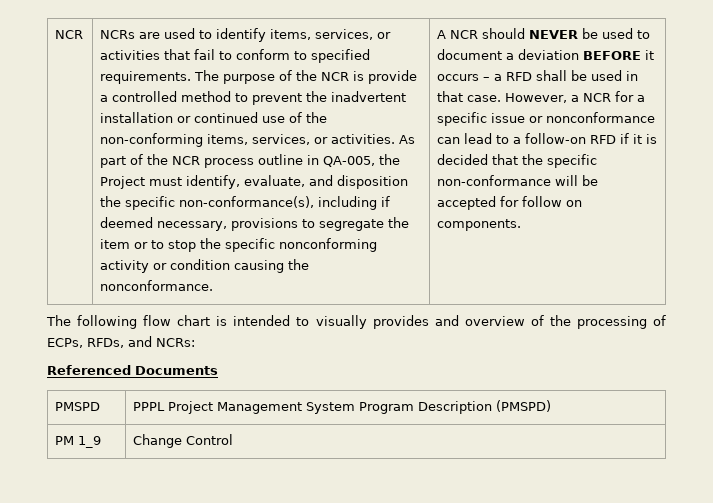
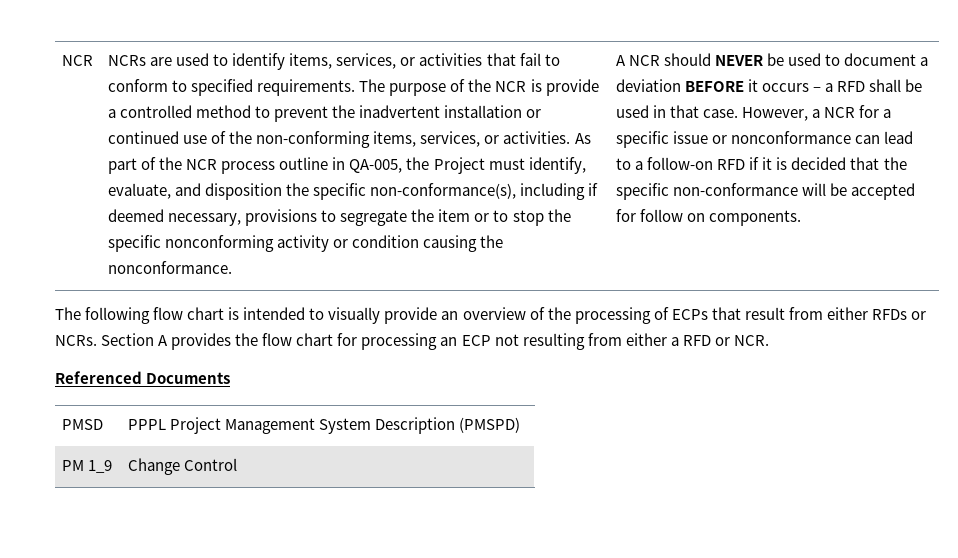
[372,315,459,329] provides and -> [384,307,459,324] provide an
[47,336,195,348] ECPs, RFDs, and NCRs: -> [671,307,927,320] [55,333,769,350] ECPs that result from either RFDs or NCRs. Section A provides the flow chart for processing an ECP not resulting from either a RFD or NCR.
[55,402,101,411] PMSPD -> [62,419,104,430] PMSD
[359,402,415,414] Program -> (372, 426) none

